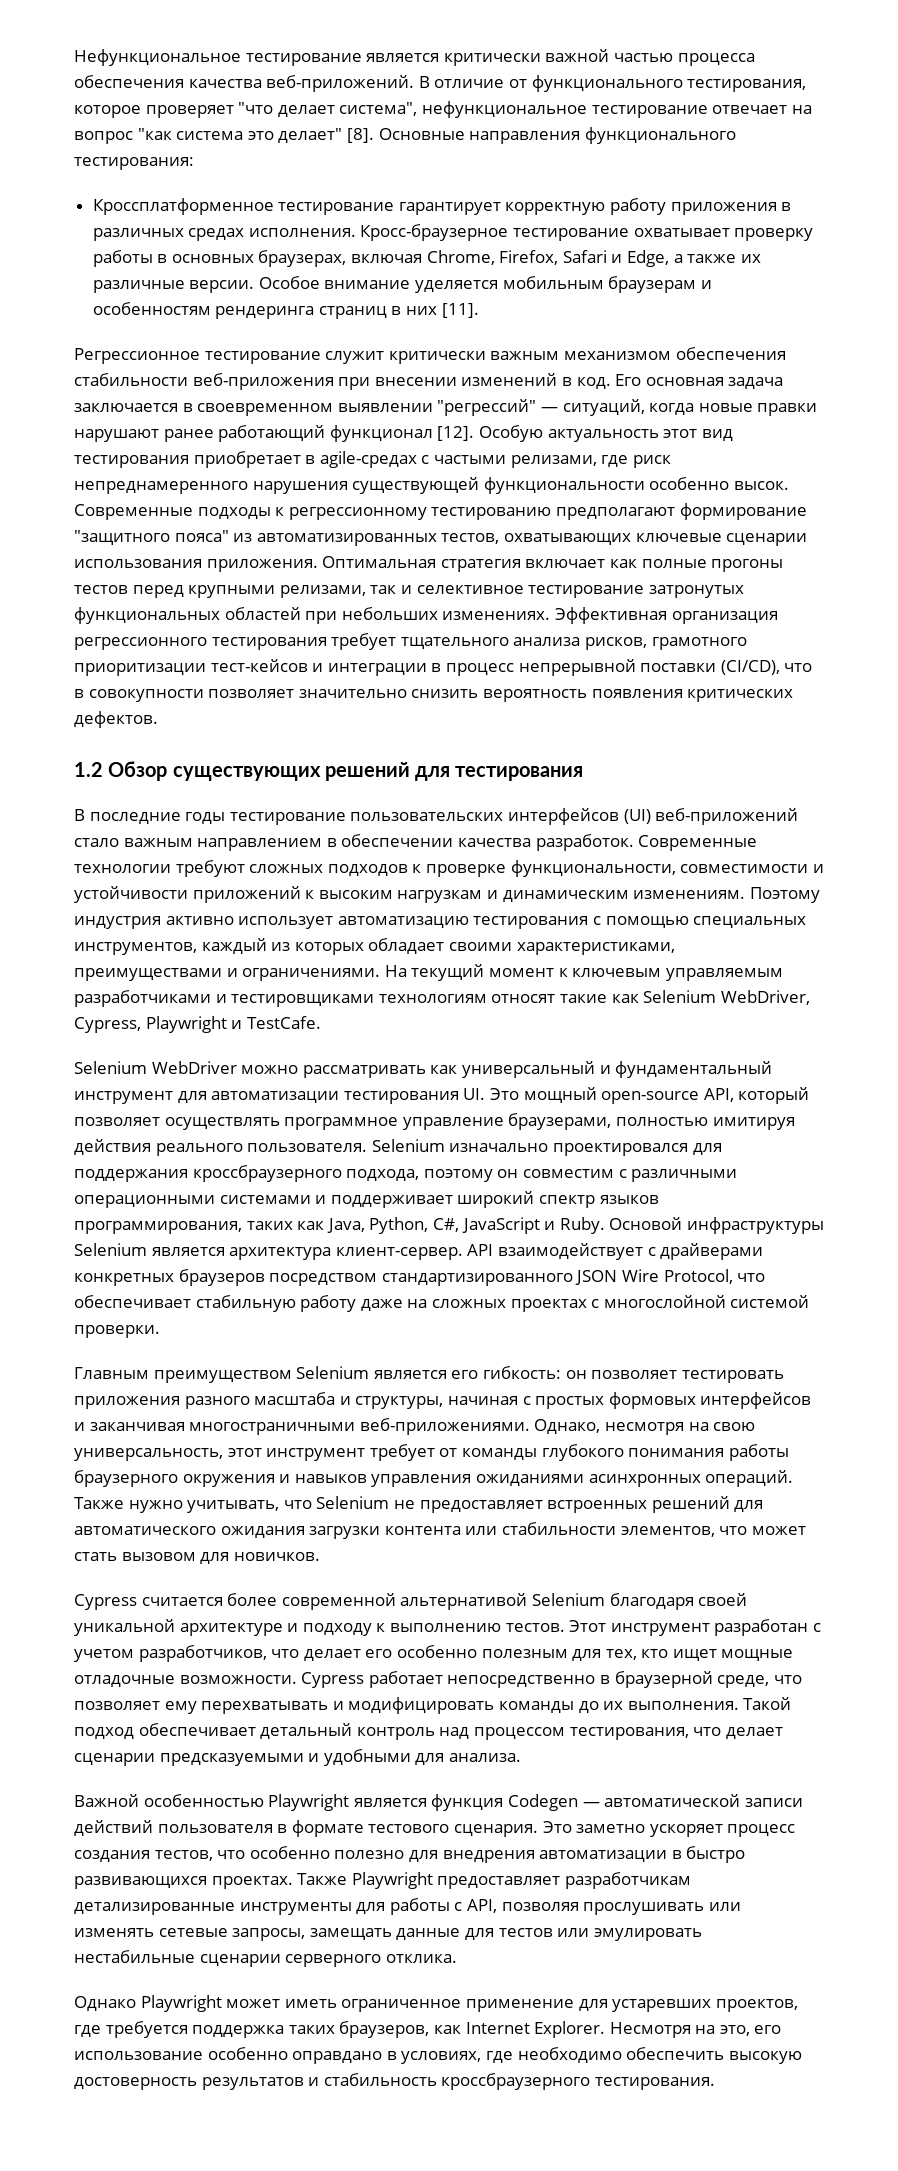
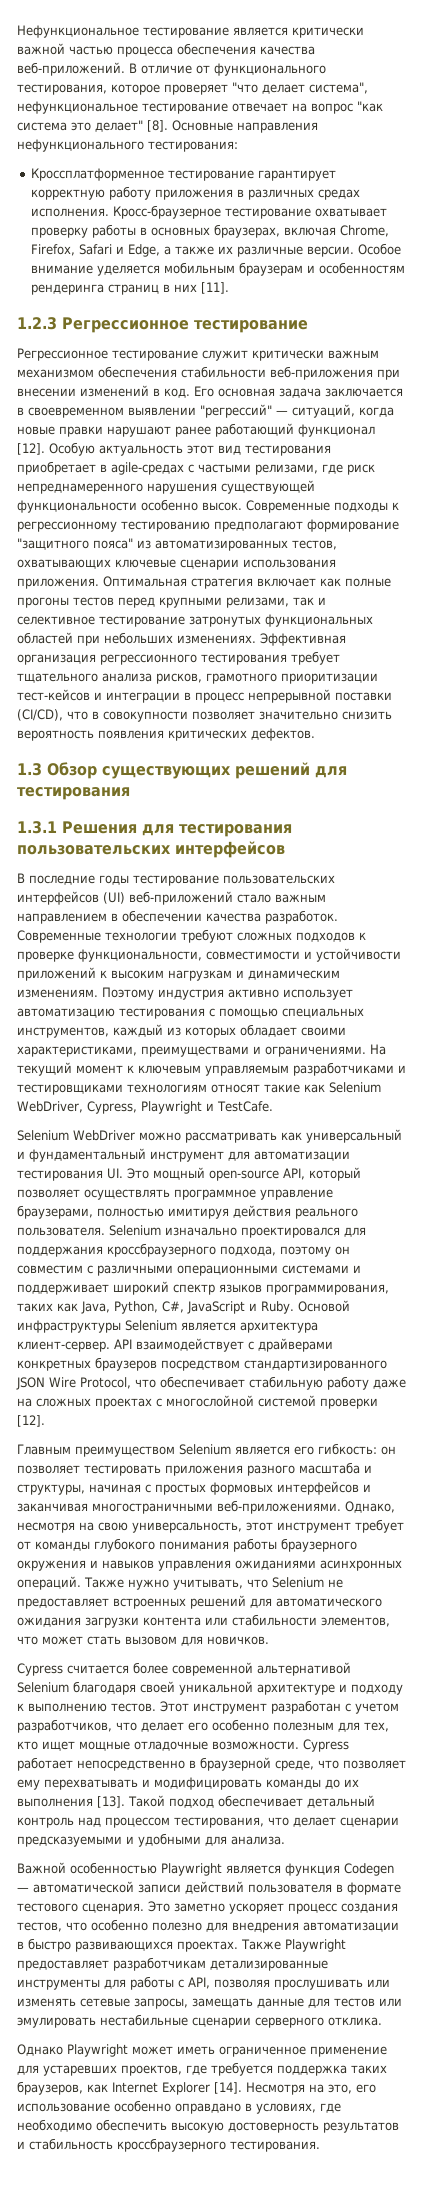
[584,127,736,144] функционального -> [17,139,144,152] нефункционального
(479, 310) none -> [17,317,308,333] // 1.2.3 Регрессионное тестирование
[74,762,103,777] 1.2 -> [17,763,42,776] 1.3
(584, 773) none -> [17,821,292,837] [17,841,285,858] // 1.3.1 Решения для тестирования пользовательских интерфейсов
[74,1325,160,1338] проверки. -> [320,1398,378,1409] [17,1415,45,1427] проверки [12].
[627,1701,739,1710] выполнения. -> [17,1796,125,1808] выполнения [13].
[534,2021,606,2038] Explorer. -> [162,2082,242,2095] Explorer [14].

